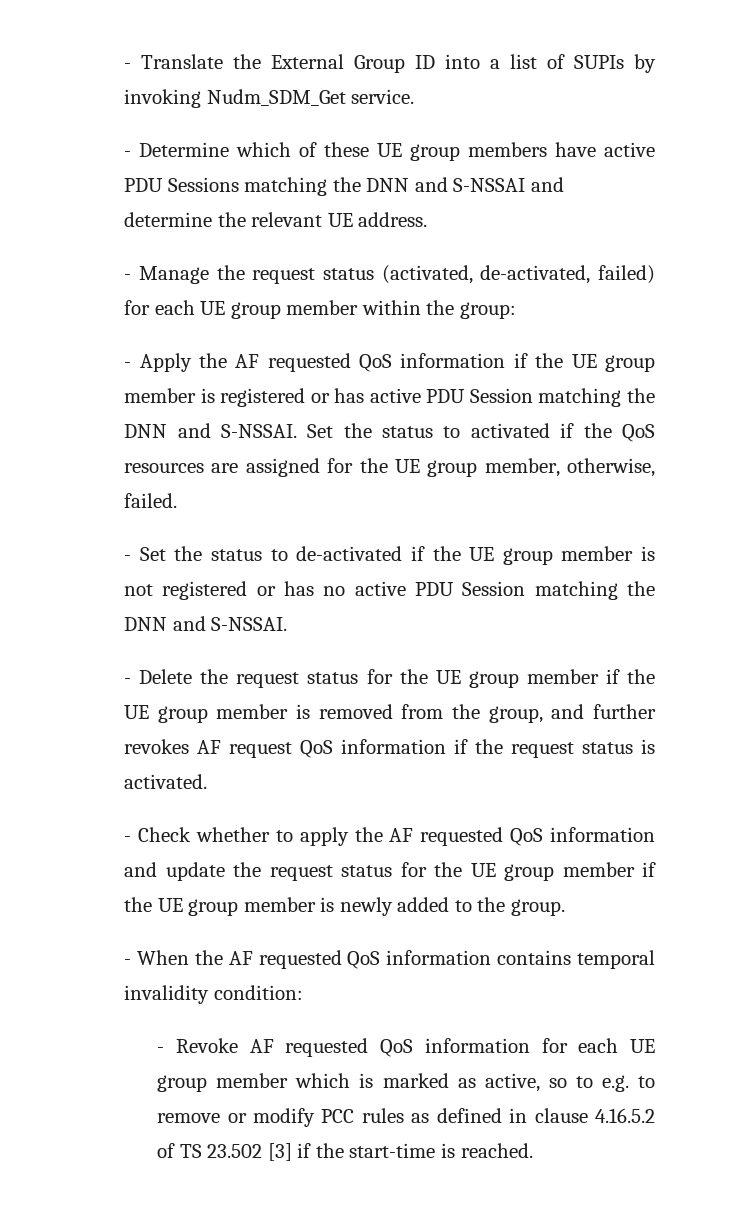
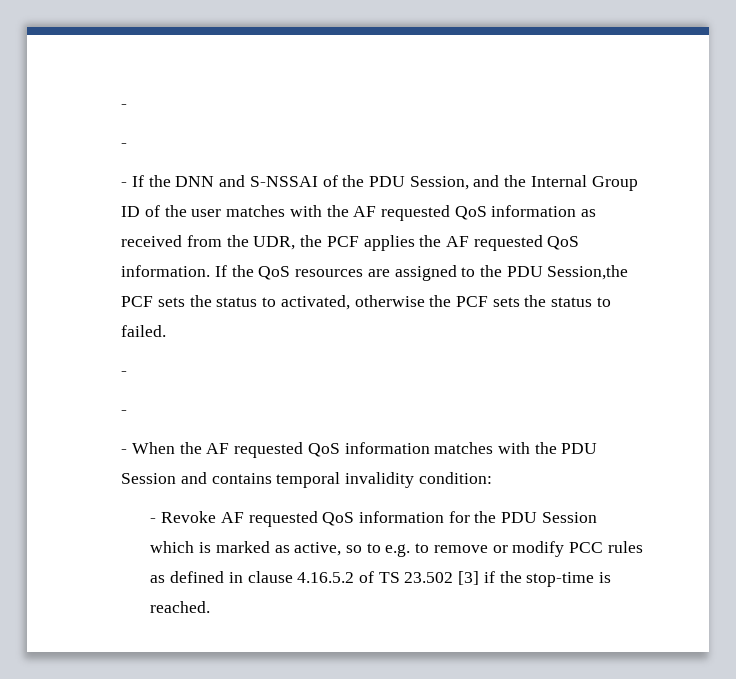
[124,54,656,73] [124,89,415,108] [124,142,656,161] [124,177,564,196] [124,212,428,227] [124,265,655,284] [124,300,516,319] [124,353,656,372] [124,388,656,407] [124,423,575,438] - Translate the External Group ID into a list of SUPIs by invoking Nudm_SDM_Get service. // - Determine which of these UE group members have active PDU Sessions matching the DNN and S-NSSAI and determine the relevant UE address. // - Manage the request status (activated, de-activated, failed) for each UE group member within the group: // - Apply the AF requested QoS information if the UE group member is registered or has active PDU Session matching the DNN and S-NSSAI. Set the status to activated if -> [121,104,128,109] [121,143,128,148] [121,175,638,191] [121,205,597,221] [121,235,580,251] [121,265,227,277] - // - // - If the DNN and S-NSSAI of the PDU Session, and the Internal Group ID of the user matches with the AF requested QoS information as received from the UDR, the PCF applies the AF requested QoS information. If
[327,458,656,477] [124,493,178,508] [124,546,656,565] [124,581,656,600] [124,616,288,631] [124,669,656,688] [124,704,656,723] [124,739,656,758] [124,774,208,789] [124,827,655,846] [124,862,656,881] [124,897,565,916] for the UE group member, otherwise, failed. // - Set the status to de-activated if the UE group member is not registered or has no active PDU Session matching the DNN and S-NSSAI. // - Delete the request status for the UE group member if the UE group member is removed from the group, and further revokes AF request QoS information if the request status is activated. // - Check whether to apply the AF requested QoS information and update the request status for the UE group member if the UE group member is newly added to the group. -> [461,265,629,280] [121,295,611,310] [121,325,167,337] [121,371,128,376] [121,410,128,415] to the PDU Session,the PCF sets the status to activated, otherwise the PCF sets the status to failed. // - // -
(492, 957) none -> [434,442,598,454] [121,472,207,484] matches with the PDU Session and
[578,1038,655,1053] [157,1073,289,1092] each UE group member -> [474,511,597,523] the PDU Session
[349,1143,436,1158] start-time -> [526,572,595,587] stop-time

